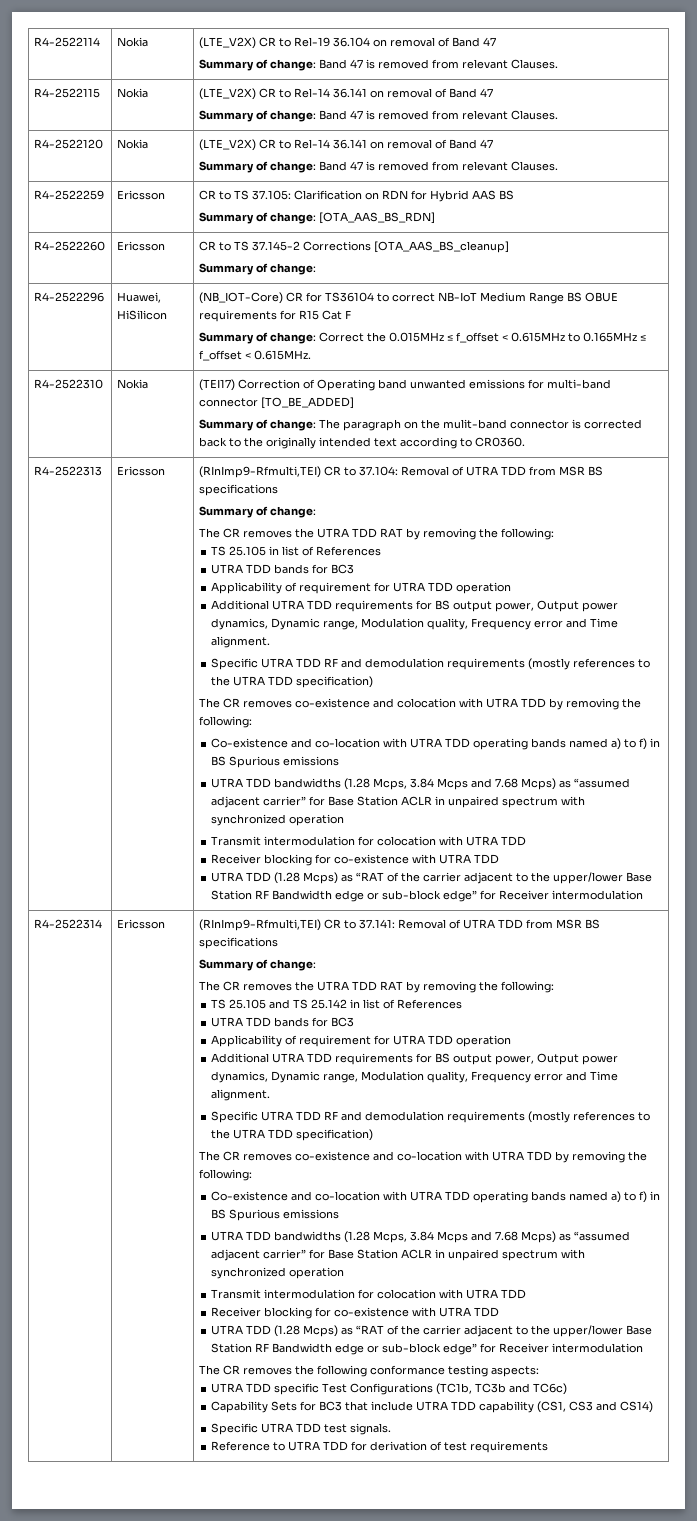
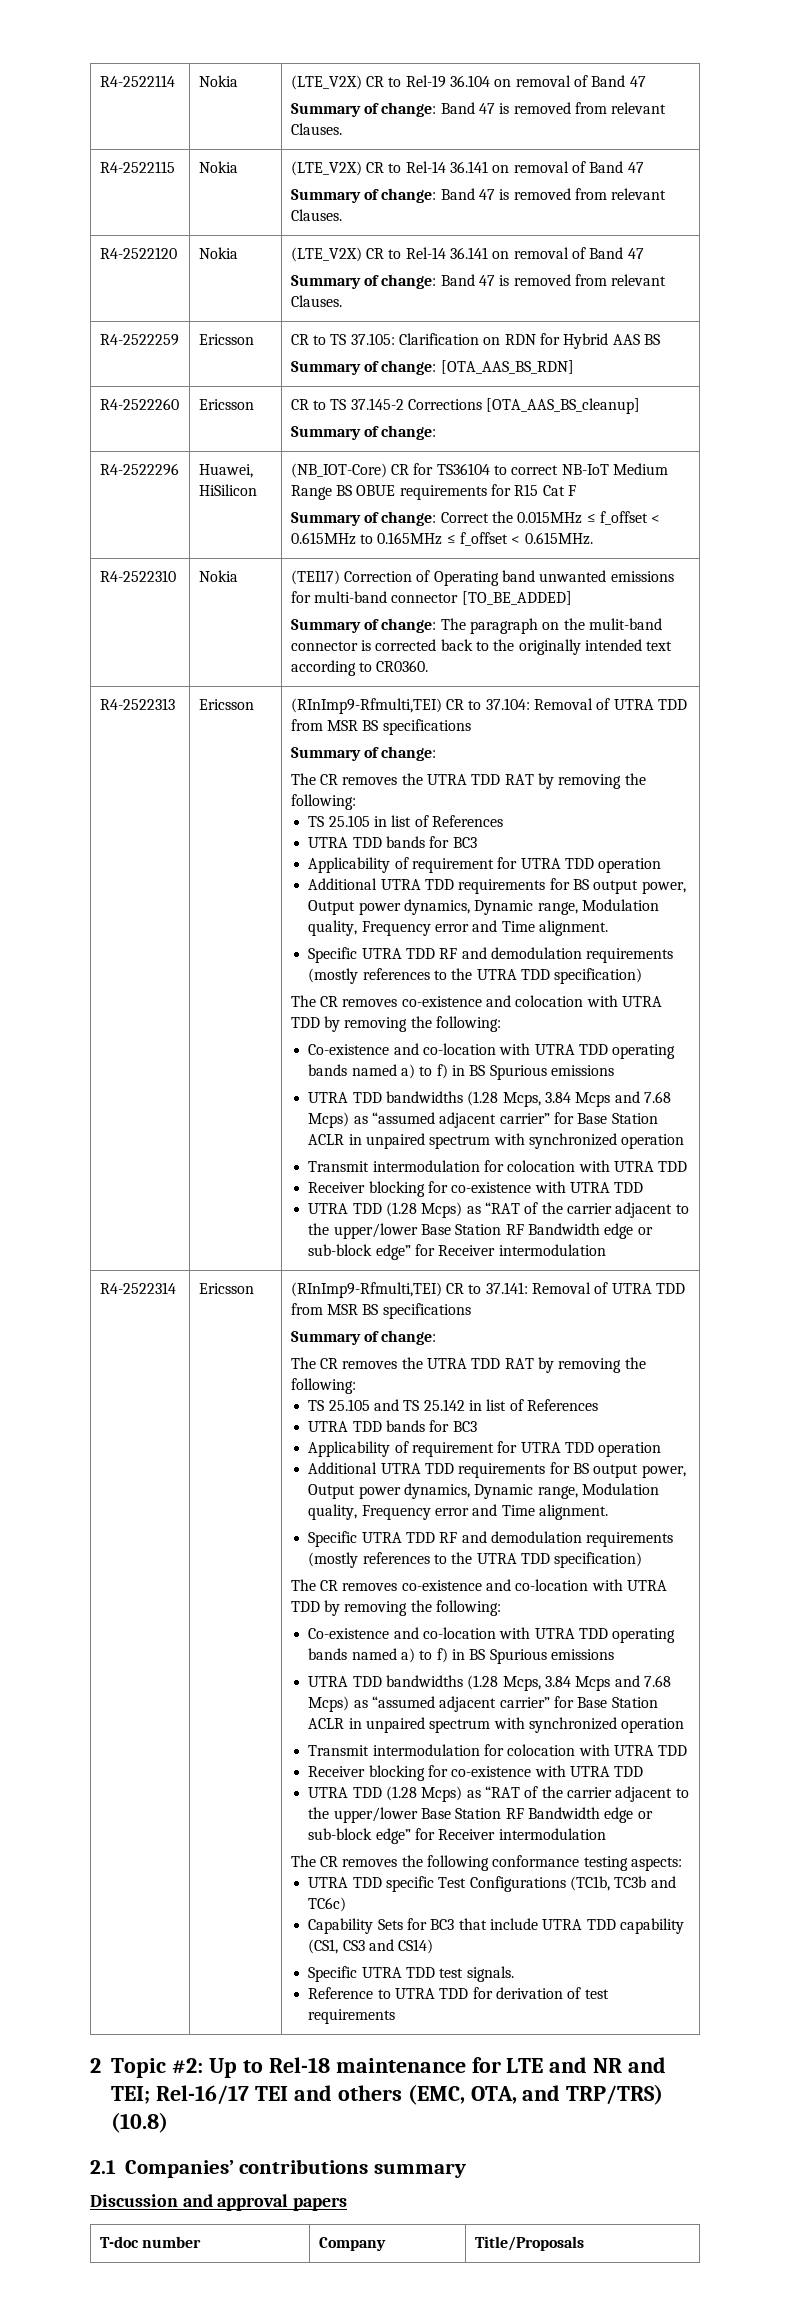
(549, 1447) none -> [90,2057,667,2078] [110,2084,664,2105] [110,2112,168,2133] [90,2159,466,2178] [90,2194,348,2211] [99,2236,202,2248] [318,2237,386,2251] [474,2236,584,2251] // 2 Topic #2: Up to Rel-18 maintenance for LTE and NR and TEI; Rel-16/17 TEI and others (EMC, OTA, and TRP/TRS) (10.8) // 2.1 Companies’ contributions summary // Discussion and approval papers // T-doc number | Company | Title/Proposals

